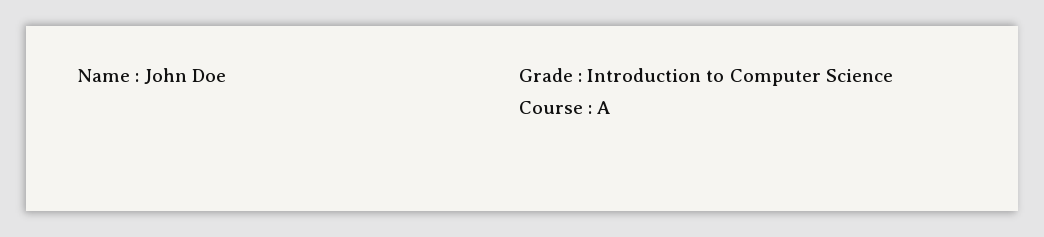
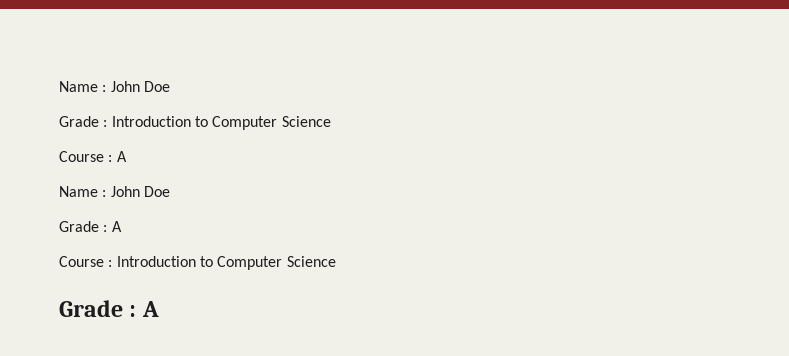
(611, 107) none -> [59,186,170,197] [59,221,122,232] [59,256,336,270] [59,300,159,317] // Name : John Doe // Grade : A // Course : Introduction to Computer Science // Grade : A

